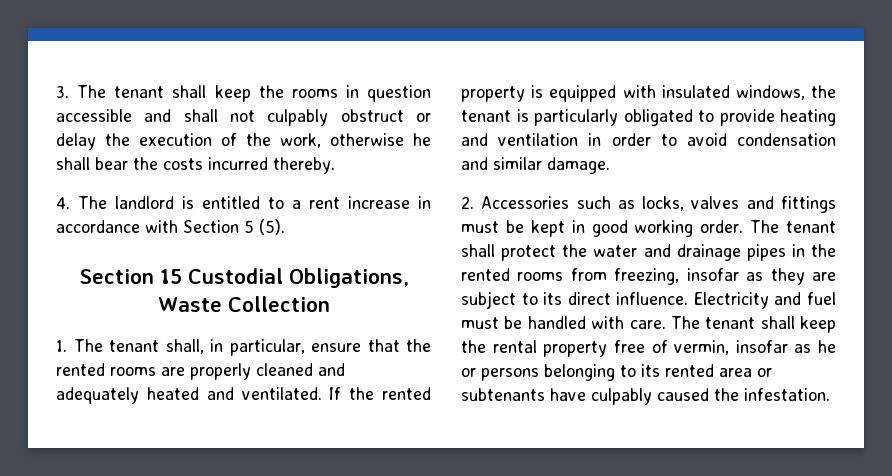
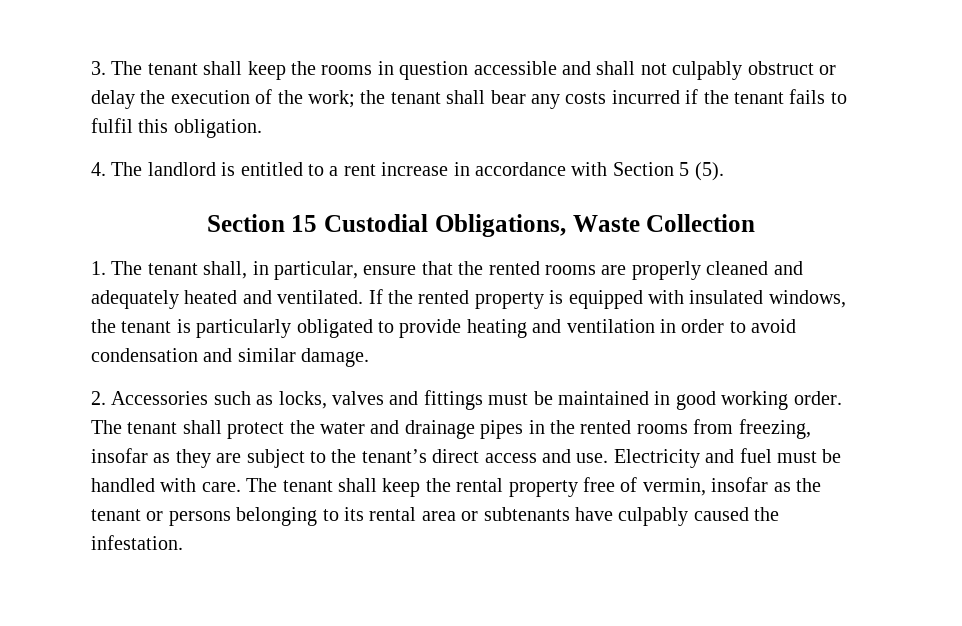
[280,133,431,148] work, otherwise he -> [308,90,441,108] work; the tenant
[133,157,158,170] the -> [530,94,560,109] any
[273,157,335,174] thereby. -> [685,89,847,104] [91,118,262,138] if the tenant fails to fulfil this obligation.
[530,220,565,237] kept -> [557,391,649,405] maintained
[543,292,689,305] its direct influence. -> [331,449,609,463] the tenant’s direct access and use.
[818,340,836,353] he -> [795,478,821,492] [91,509,141,521] the tenant
[665,364,714,377] rented -> [369,507,417,521] rental

